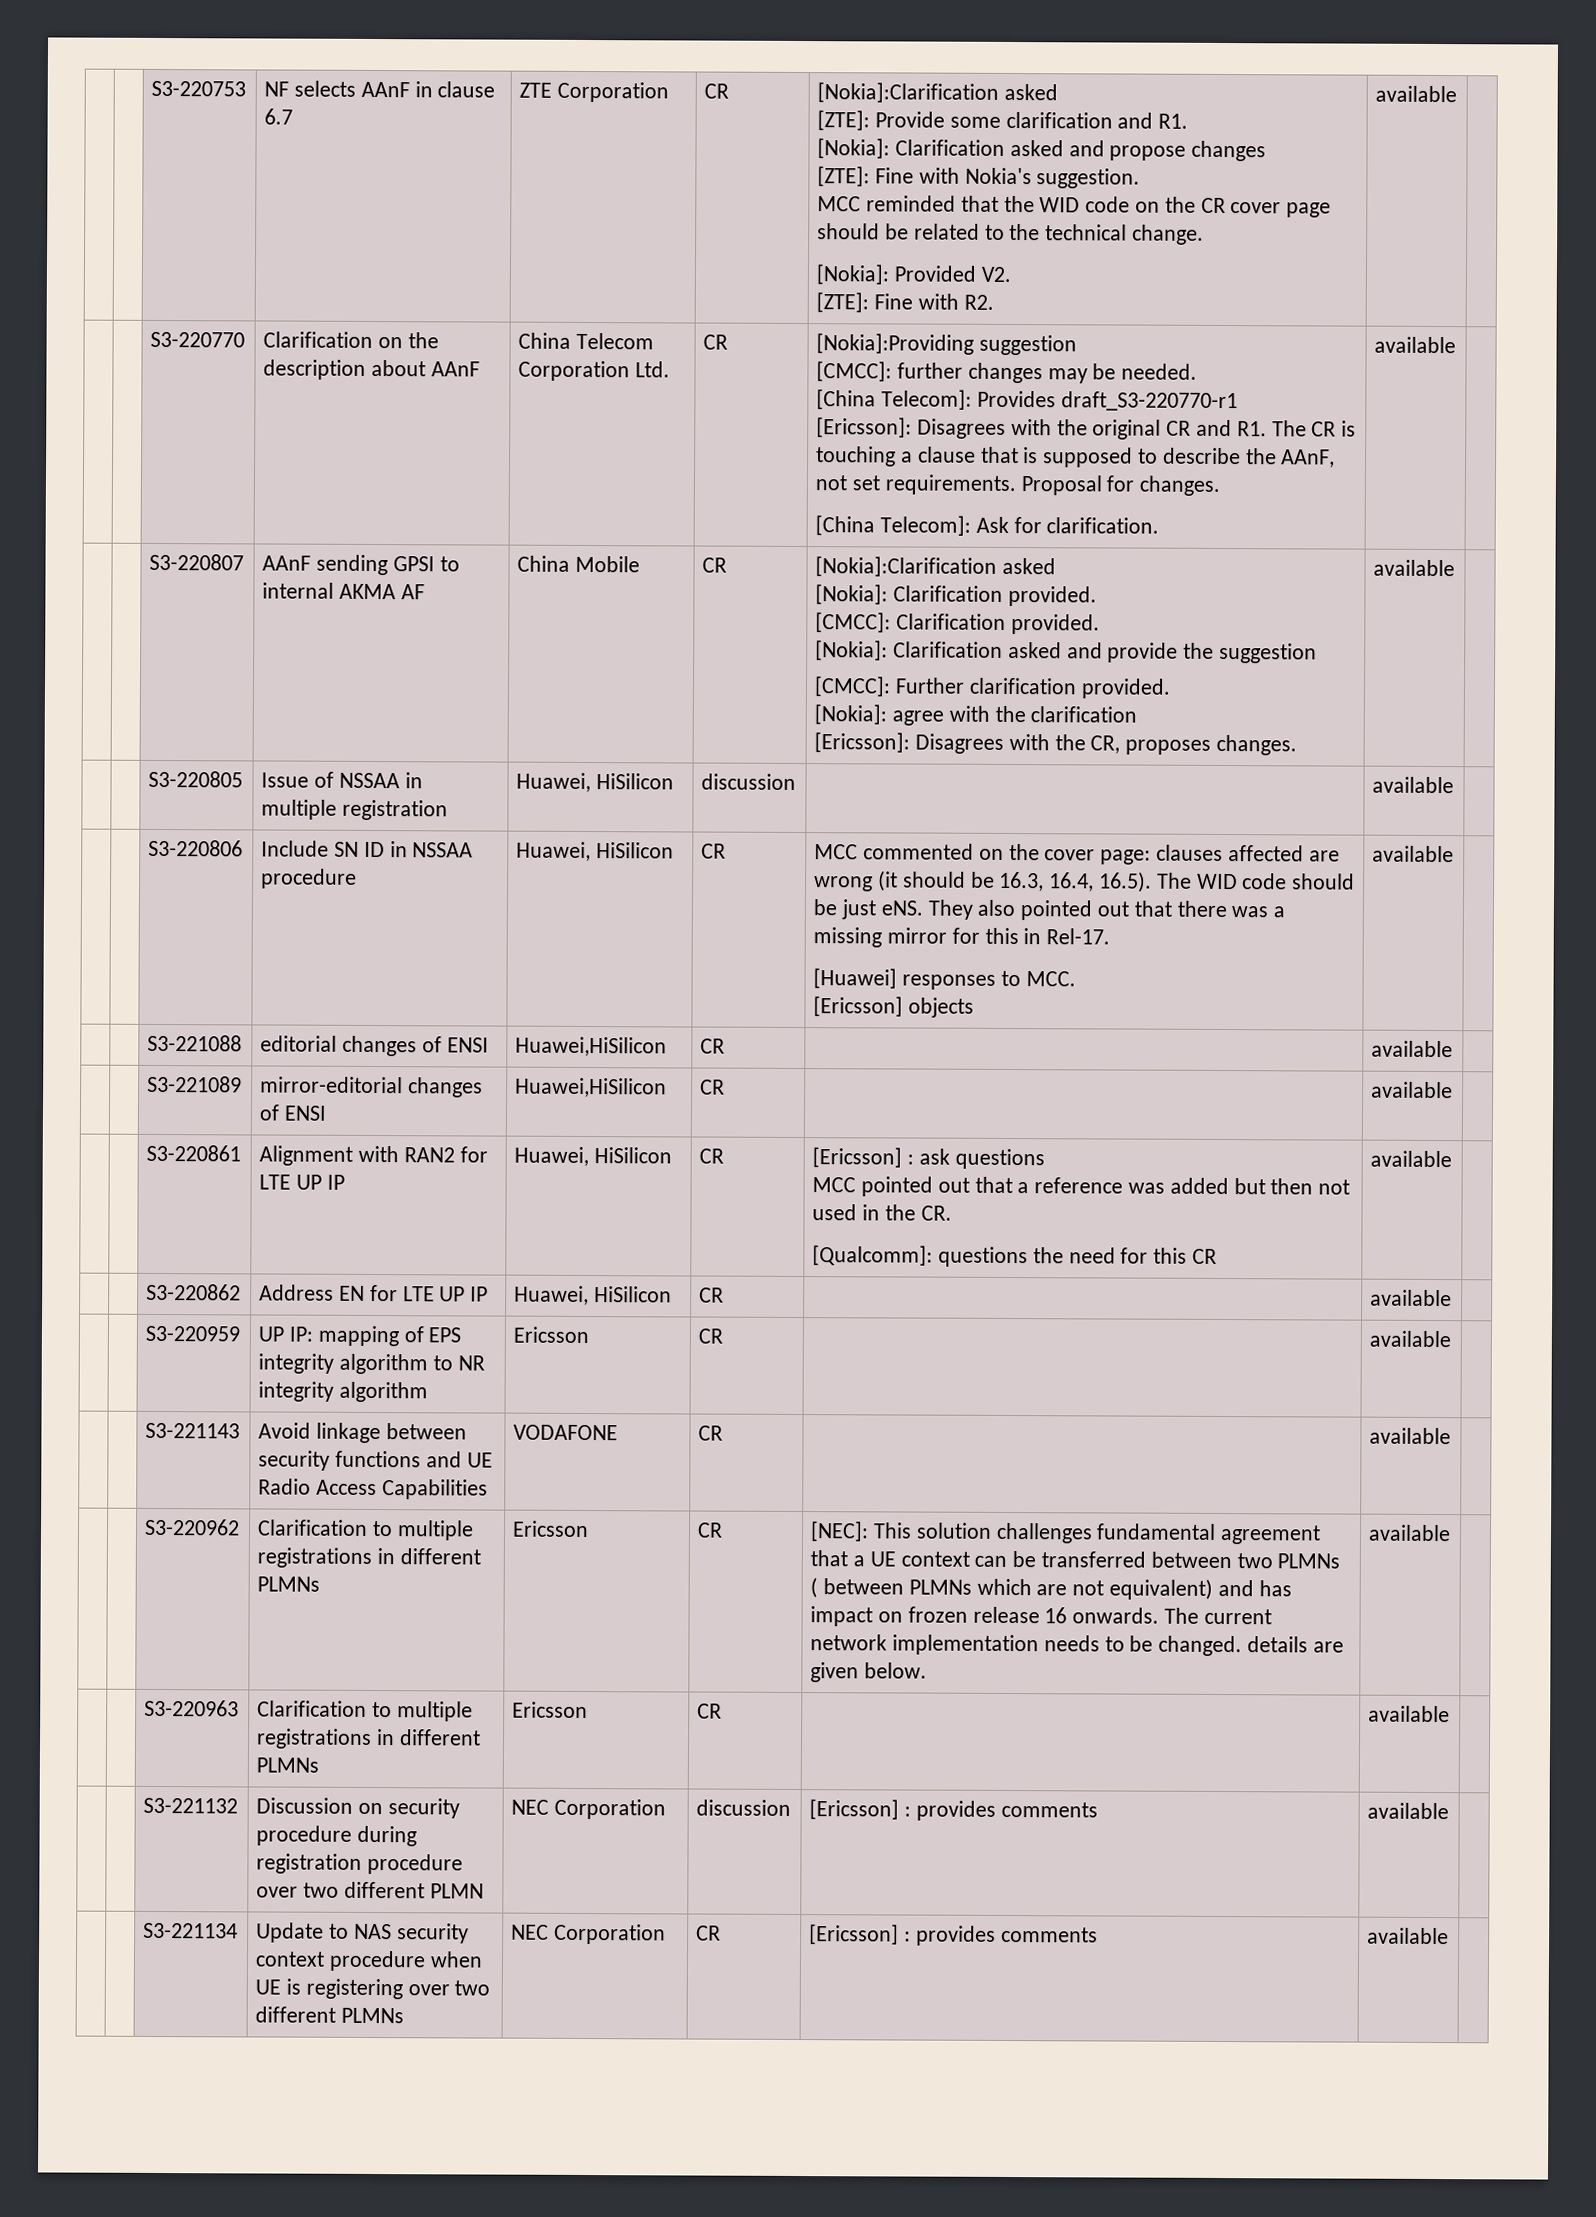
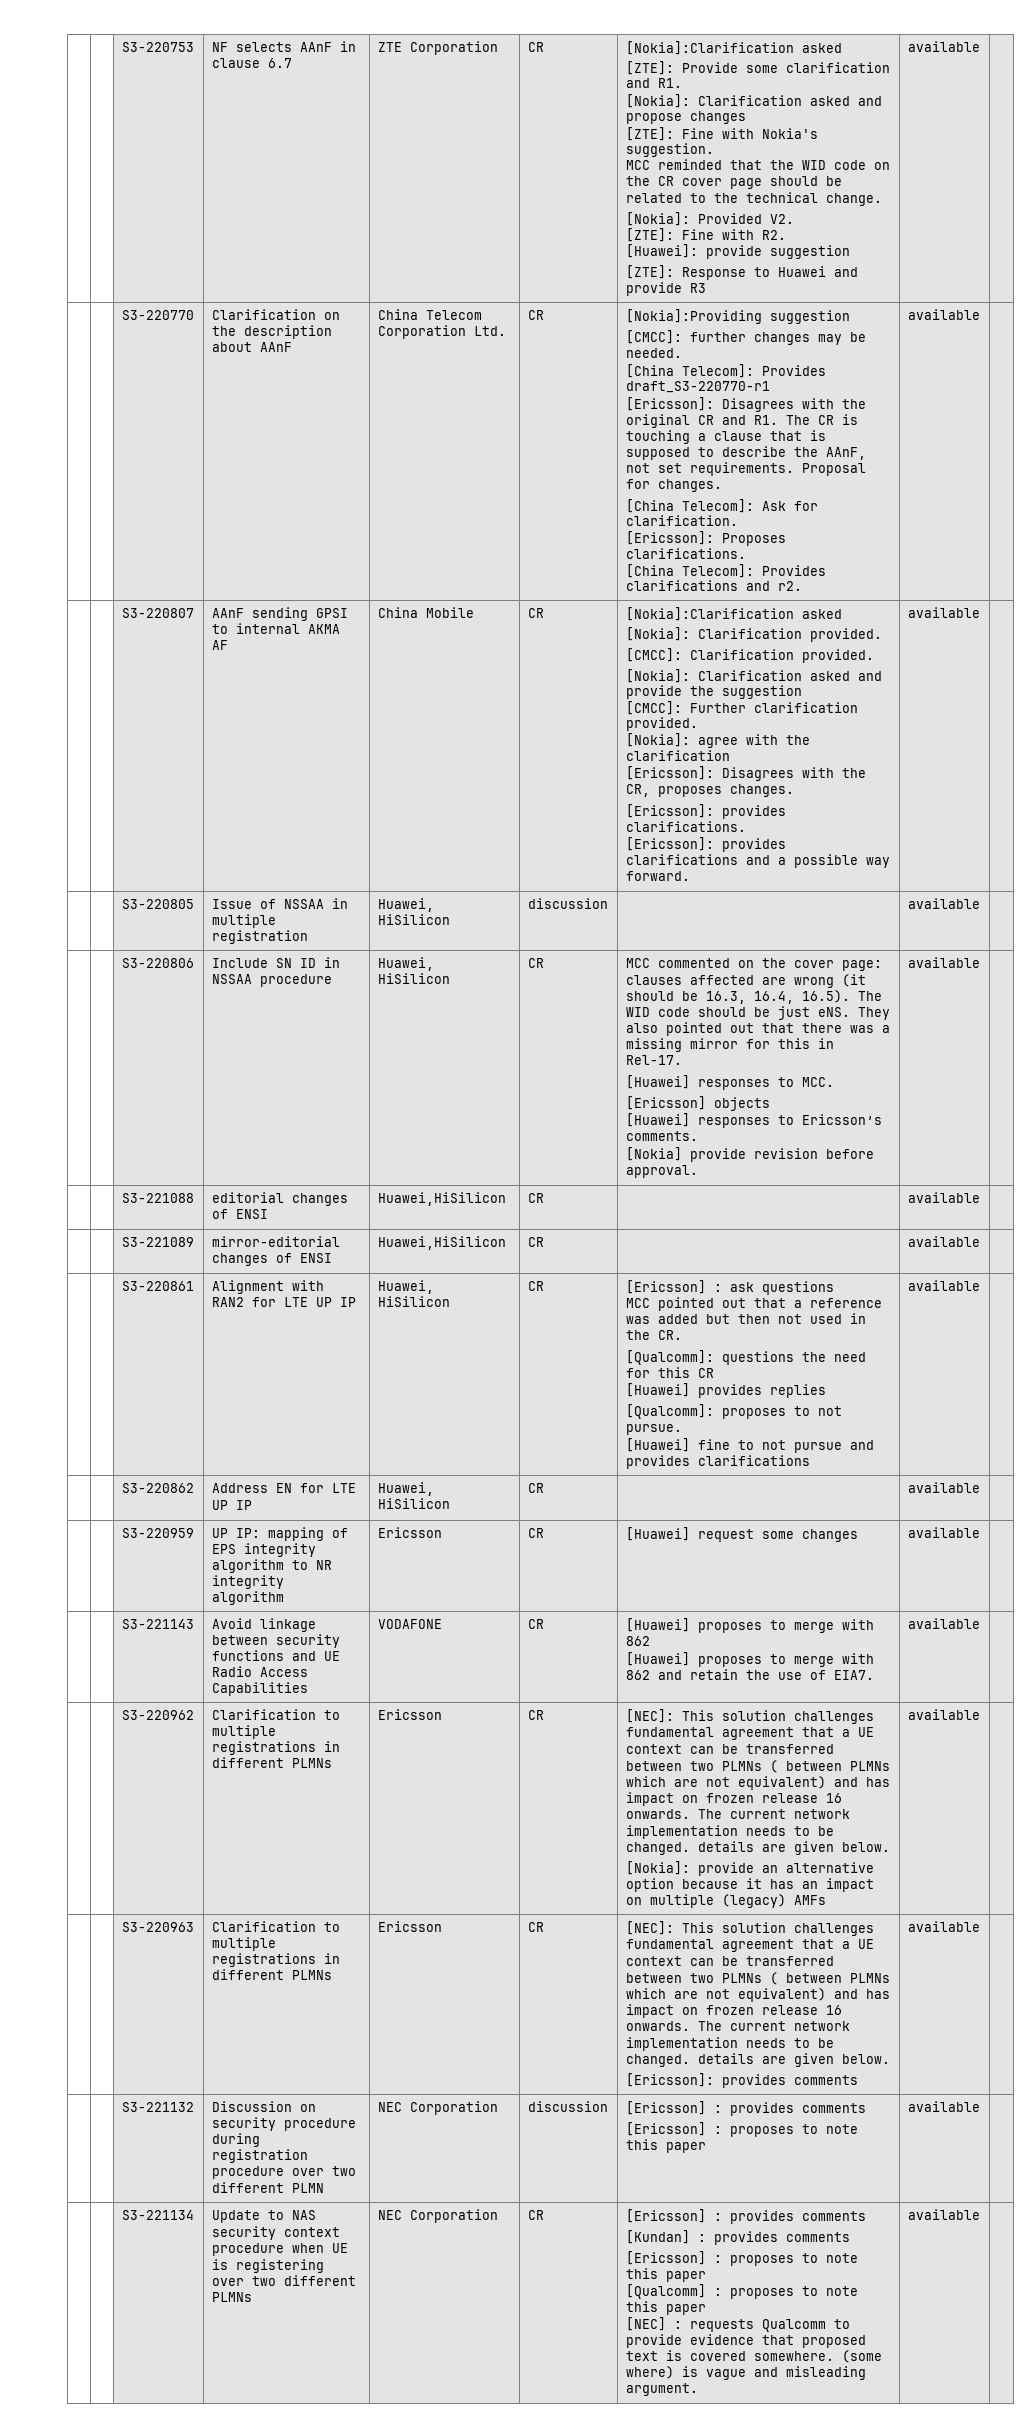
(994, 302) none -> [625,244,850,259] [625,265,858,280] [625,282,706,296] // [Huawei]: provide suggestion // [ZTE]: Response to Huawei and provide R3
(1160, 525) none -> [625,531,786,546] [625,548,746,559] [625,564,826,578] [625,580,802,591] // [Ericsson]: Proposes clarifications. // [China Telecom]: Provides clarifications and r2.
(1297, 745) none -> [625,804,786,819] [625,821,746,832] [625,837,786,852] [625,854,890,868] [625,871,690,881] // [Ericsson]: provides clarifications. // [Ericsson]: provides clarifications and a possible way forward.
(974, 1007) none -> [625,1113,882,1128] [625,1131,698,1141] [625,1147,874,1162] [625,1165,698,1178] // [Huawei] responses to Ericsson’s comments. // [Nokia] provide revision before approval.
(1217, 1256) none -> [625,1383,826,1398] [625,1404,842,1419] [625,1424,682,1435] [625,1438,874,1453] [625,1455,810,1469] // [Huawei] provides replies // [Qualcomm]: proposes to not pursue. // [Huawei] fine to not pursue and provides clarifications
(724, 1336) none -> [625,1527,858,1542] [Huawei] request some changes
(724, 1433) none -> [625,1618,874,1633] [625,1636,650,1646] [625,1652,874,1667] [625,1669,874,1680] [Huawei] proposes to merge with 862 // [Huawei] proposes to merge with 862 and retain the use of EIA7.
(927, 1670) none -> [625,1861,874,1876] [625,1878,874,1892] [625,1894,826,1908] // [Nokia]: provide an alternative option because it has an impact on multiple (legacy) AMFs
(723, 1711) none -> [625,1921,874,1936] [625,1939,874,1952] [625,1956,834,1966] [625,1972,890,1985] [625,1988,890,2002] [625,2004,842,2018] [625,2021,850,2031] [625,2037,834,2051] [625,2053,890,2067] [625,2073,858,2088] [NEC]: This solution challenges fundamental agreement that a UE context can be transferred between two PLMNs ( between PLMNs which are not equivalent) and has impact on frozen release 16 onwards. The current network implementation needs to be changed. details are given below. // [Ericsson]: provides comments
(1098, 1809) none -> [625,2122,858,2137] [625,2139,706,2153] // [Ericsson] : proposes to note this paper
(1098, 1934) none -> [625,2230,850,2245] [625,2251,858,2266] [625,2268,706,2282] [625,2284,858,2299] [625,2301,706,2315] [625,2317,850,2332] [625,2334,866,2348] [625,2350,882,2363] [625,2366,866,2380] [625,2383,698,2396] // [Kundan] : provides comments // [Ericsson] : proposes to note this paper // [Qualcomm] : proposes to note this paper // [NEC] : requests Qualcomm to provide evidence that proposed text is covered somewhere. (some where) is vague and misleading argument.

